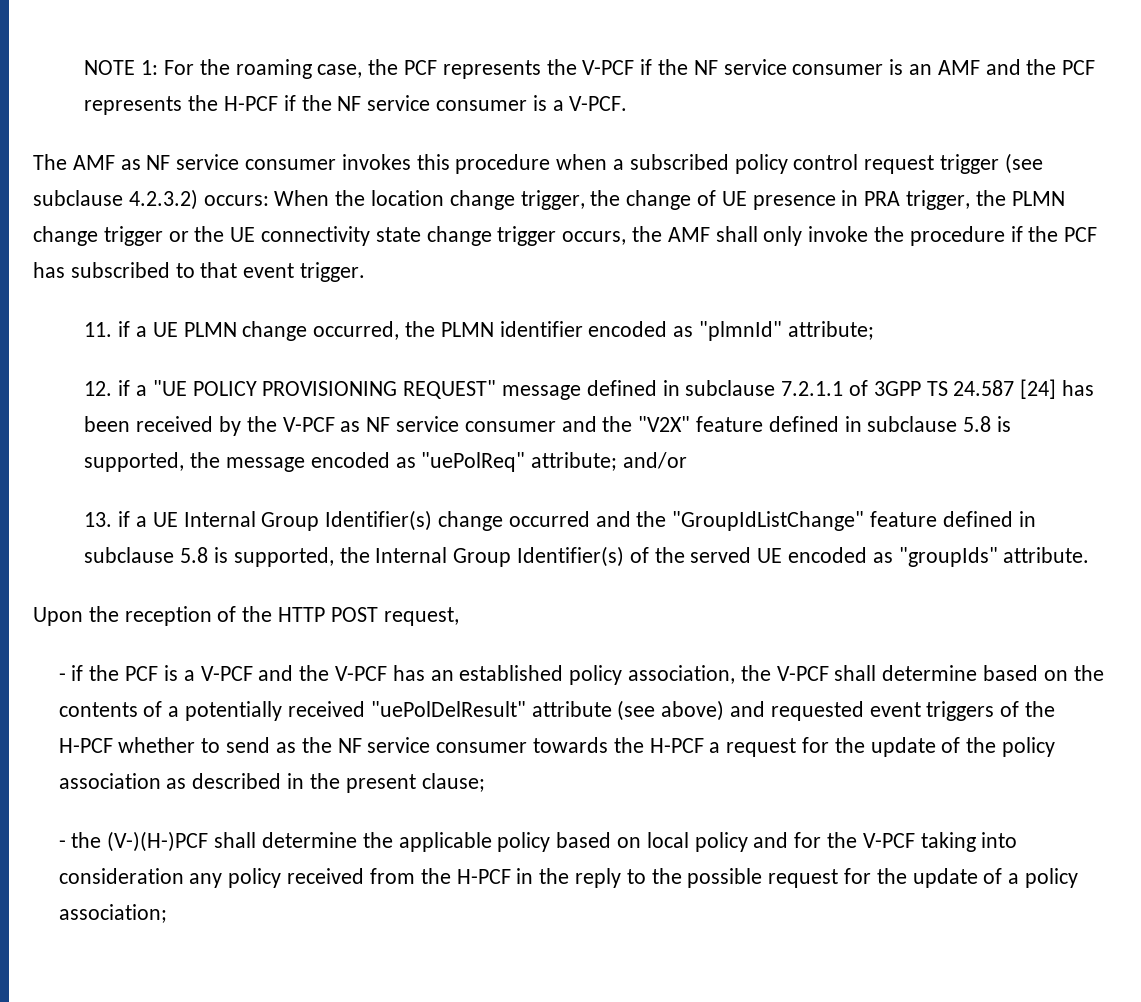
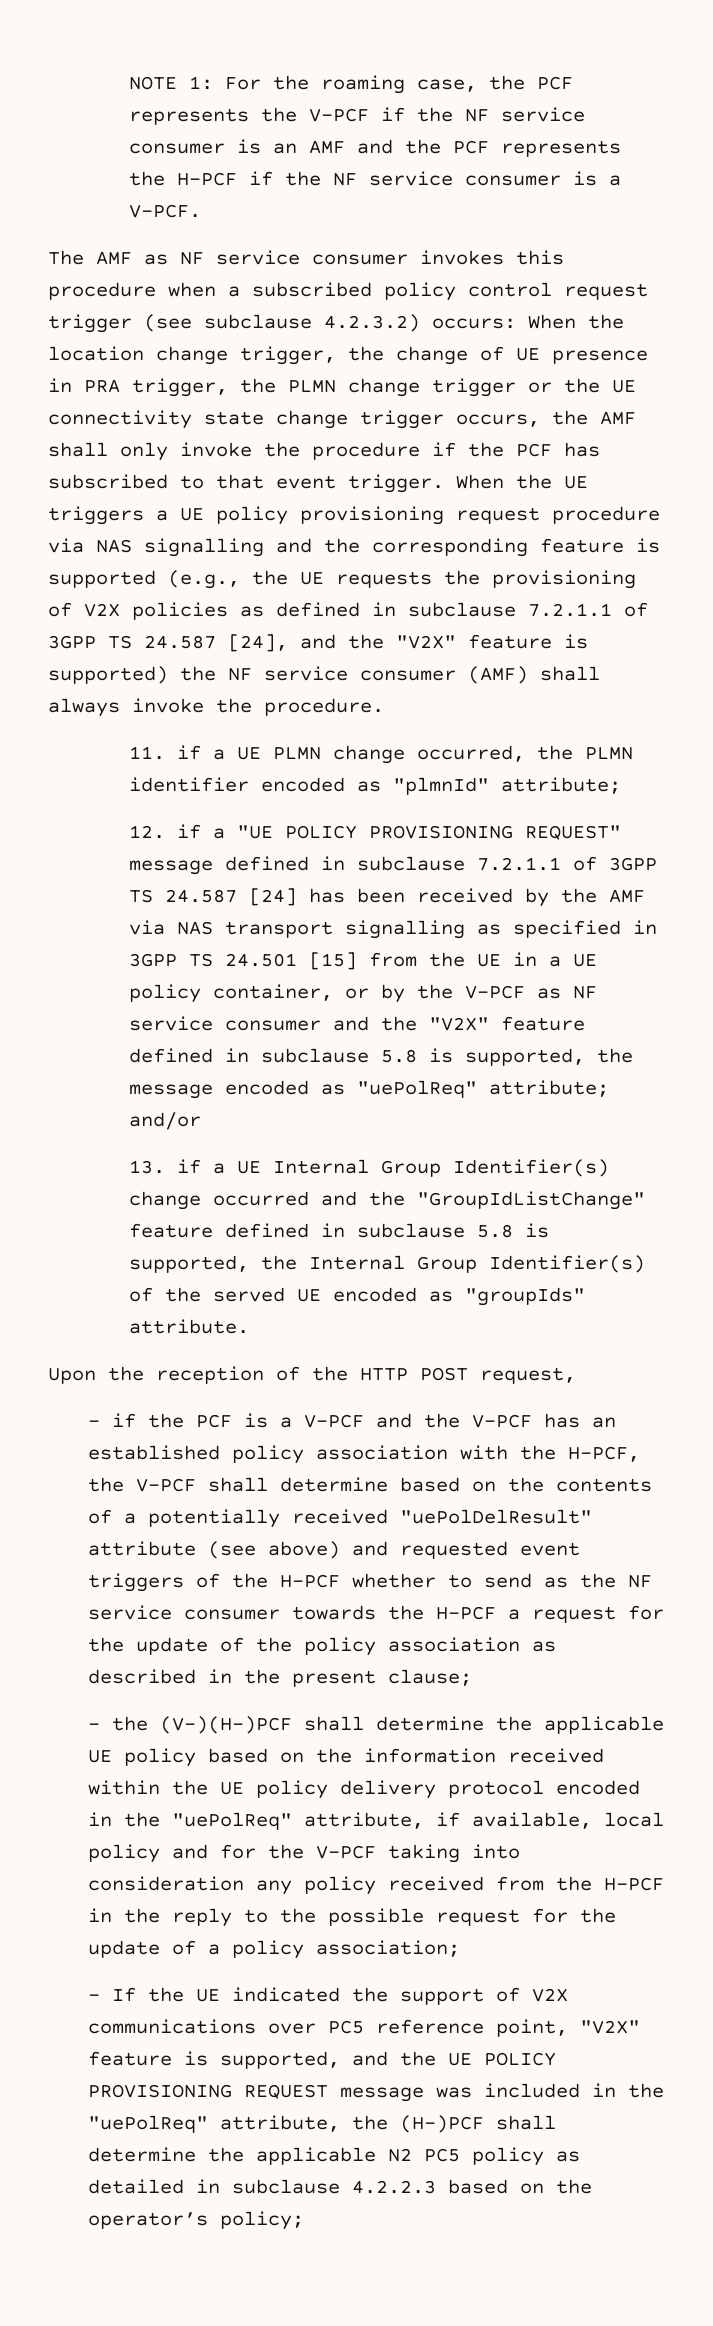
(366, 272) none -> [456,474,588,489] [48,506,660,525] [48,538,660,557] [48,570,636,589] [48,602,648,620] [48,634,588,652] [48,666,600,684] [48,698,384,717] When the UE triggers a UE policy provisioning request procedure via NAS signalling and the corresponding feature is supported (e.g., the UE requests the provisioning of V2X policies as defined in subclause 7.2.1.1 of 3GPP TS 24.587 [24], and the "V2X" feature is supported) the NF service consumer (AMF) shall always invoke the procedure.
(277, 424) none -> [608,889,645,903] [128,920,657,939] [128,952,597,970] [128,984,453,1003] AMF via NAS transport signalling as specified in 3GPP TS 24.501 [15] from the UE in a UE policy container, or by the
[627,665,735,684] association, -> [316,1445,641,1462] association with the H-PCF,
(492, 842) none -> [88,1750,113,1763] UE
(641, 842) none -> [316,1748,605,1763] [88,1780,641,1799] [88,1812,593,1830] the information received within the UE policy delivery protocol encoded in the "uePolReq" attribute, if available,
(167, 913) none -> [88,1987,569,2005] [88,2019,641,2037] [88,2051,557,2069] [88,2083,665,2102] [88,2115,557,2133] [88,2147,581,2166] [88,2179,593,2194] [88,2211,305,2230] // - If the UE indicated the support of V2X communications over PC5 reference point, "V2X" feature is supported, and the UE POLICY PROVISIONING REQUEST message was included in the "uePolReq" attribute, the (H-)PCF shall determine the applicable N2 PC5 policy as detailed in subclause 4.2.2.3 based on the operator’s policy;

